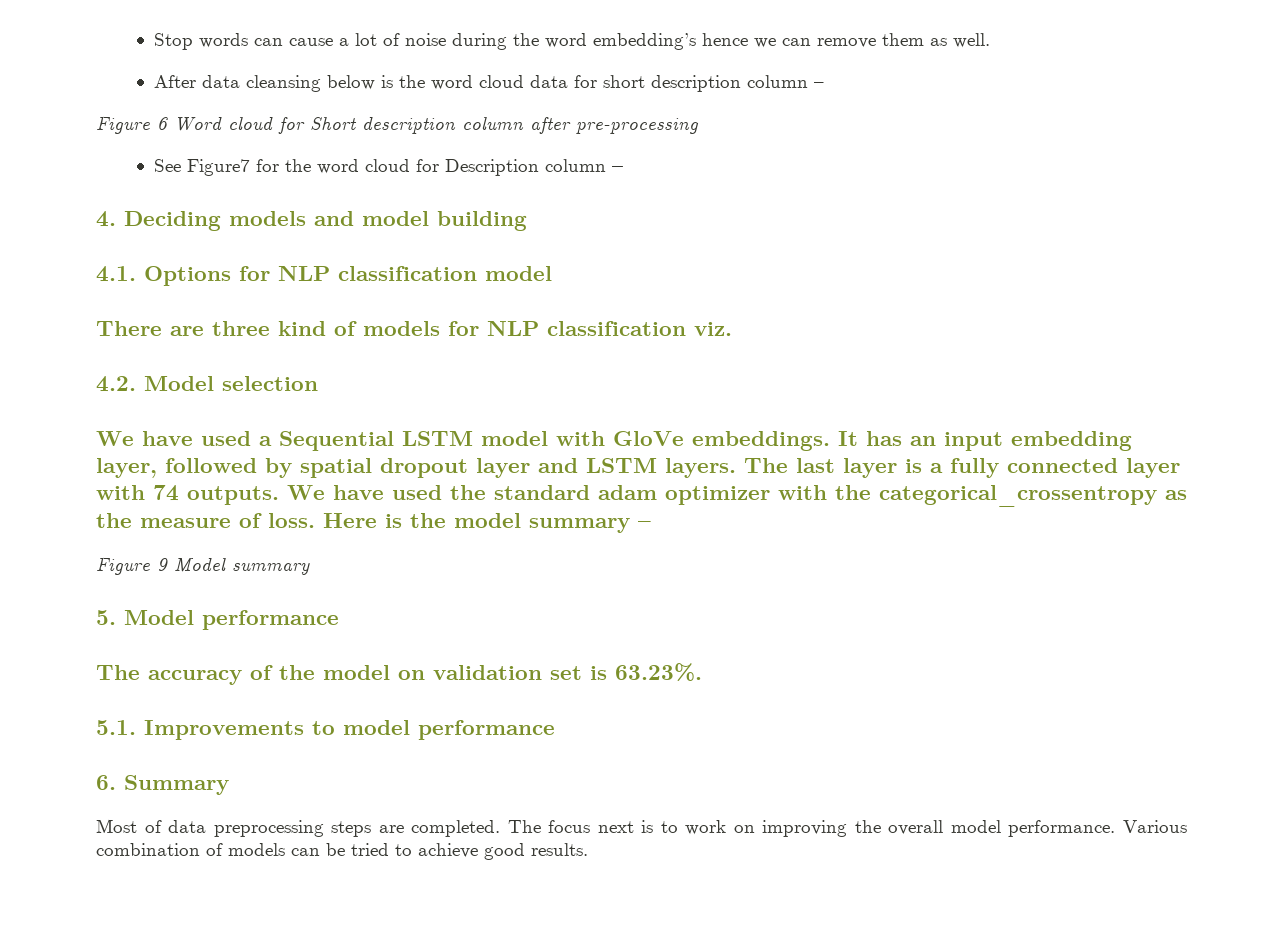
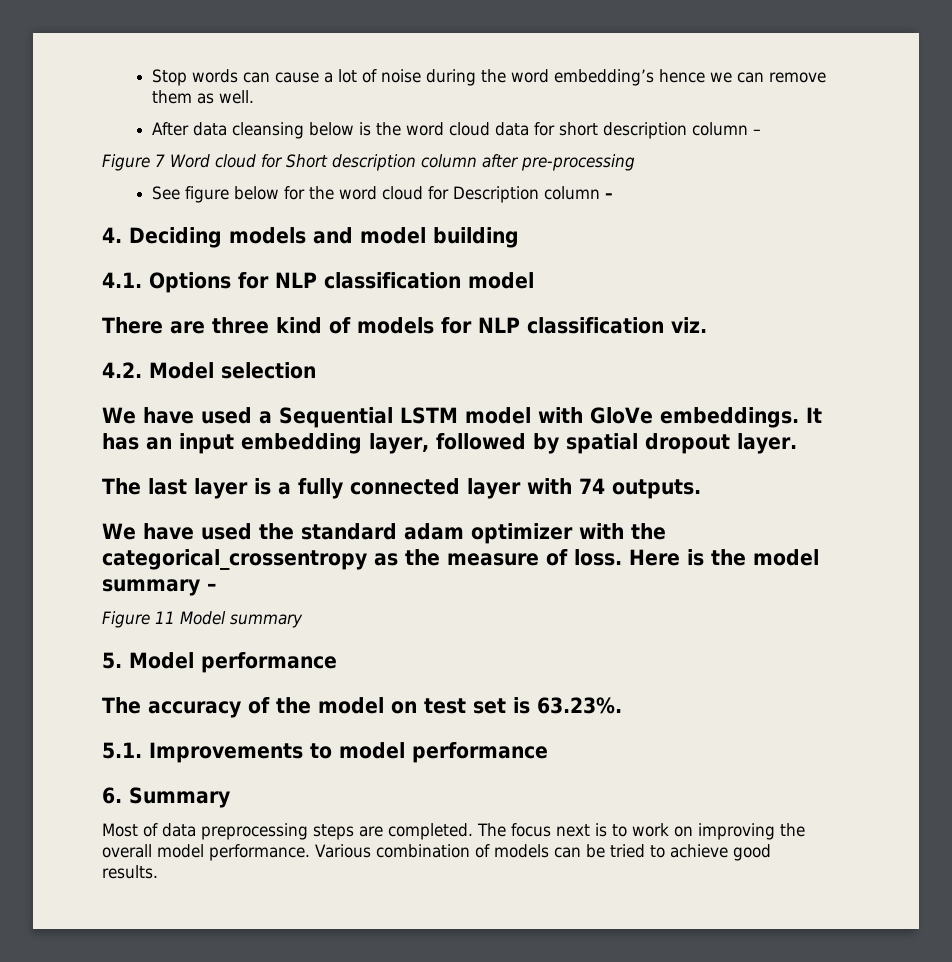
[157,117,168,130] 6 -> [155,154,165,167] 7
[187,159,251,176] Figure7 -> [184,186,279,203] figure below
[476,458,736,478] layer and LSTM layers. -> [736,433,797,454] layer. //
(279, 495) none -> (701, 489) //
[157,558,168,571] 9 -> [155,611,175,624] 11
[433,665,542,680] validation -> [424,698,466,714] test

